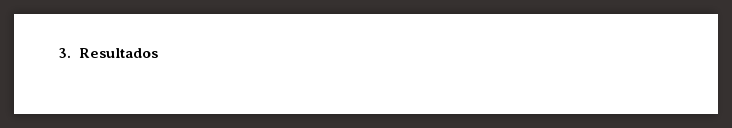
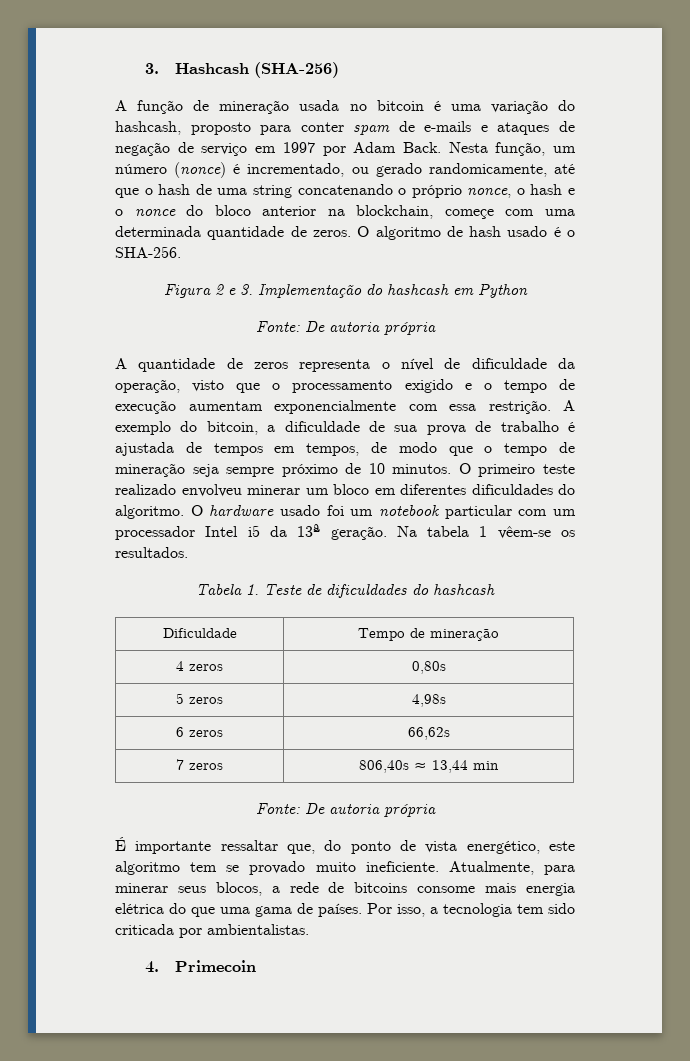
[58,48,158,58] 3. Resultados -> [145,62,340,78] [115,100,575,114] [115,121,575,135] [115,142,576,156] [115,162,575,178] [115,184,575,198] [115,205,575,219] [115,226,576,240] [115,246,181,258] [163,283,528,298] [255,321,436,335] [115,358,575,372] [115,379,575,393] [115,400,575,414] [115,421,575,435] [115,442,575,456] [115,463,575,477] [115,484,575,497] [115,505,576,519] [115,524,575,540] [115,547,188,558] [196,584,495,598] [162,628,237,638] [358,628,499,641] [176,661,223,671] [411,661,446,674] [176,693,223,704] [411,694,446,707] [176,727,223,737] [407,727,450,740] [176,759,223,770] [359,760,499,773] [255,803,436,817] [115,837,575,854] [115,861,575,875] [115,882,575,896] [115,903,575,917] [115,924,309,938] [145,960,257,973] 3. Hashcash (SHA-256) // A função de mineração usada no bitcoin é uma variação do hashcash, proposto para conter spam de e-mails e ataques de negação de serviço em 1997 por Adam Back. Nesta função, um número (nonce) é incrementado, ou gerado randomicamente, até que o hash de uma string concatenando o próprio nonce, o hash e o nonce do bloco anterior na blockchain, começe com uma determinada quantidade de zeros. O algoritmo de hash usado é o SHA-256. // Figura 2 e 3. Implementação do hashcash em Python // Fonte: De autoria própria // A quantidade de zeros representa o nível de dificuldade da operação, visto que o processamento exigido e o tempo de execução aumentam exponencialmente com essa restrição. A exemplo do bitcoin, a dificuldade de sua prova de trabalho é ajustada de tempos em tempos, de modo que o tempo de mineração seja sempre próximo de 10 minutos. O primeiro teste realizado envolveu minerar um bloco em diferentes dificuldades do algoritmo. O hardware usado foi um notebook particular com um processador Intel i5 da 13ª geração. Na tabela 1 vêem-se os resultados. // Tabela 1. Teste de dificuldades do hashcash // Dificuldade | Tempo de mineração // 4 zeros | 0,80s // 5 zeros | 4,98s // 6 zeros | 66,62s // 7 zeros | 806,40s ≈ 13,44 min // Fonte: De autoria própria // É importante ressaltar que, do ponto de vista energético, este algoritmo tem se provado muito ineficiente. Atualmente, para minerar seus blocos, a rede de bitcoins consome mais energia elétrica do que uma gama de países. Por isso, a tecnologia tem sido criticada por ambientalistas. // 4. Primecoin

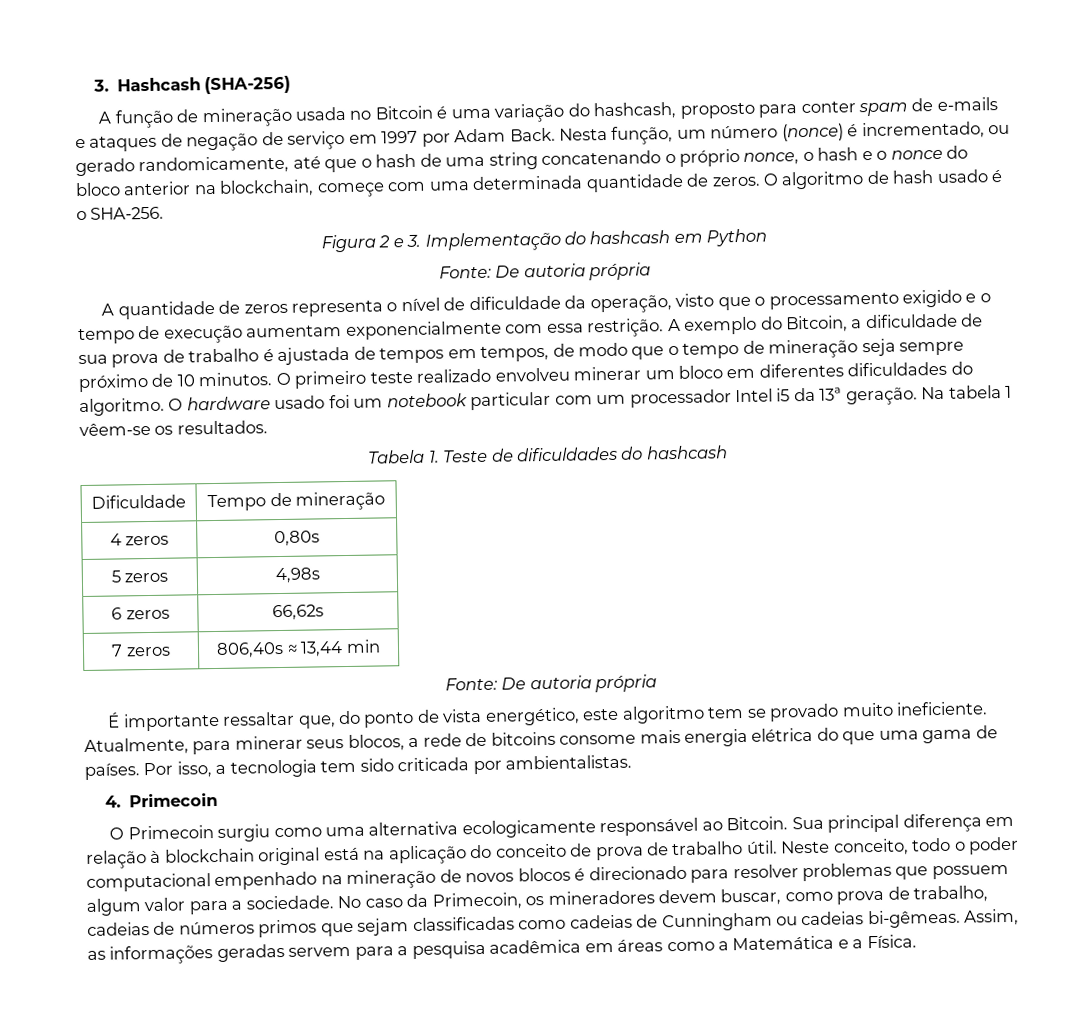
[376,100,424,111] bitcoin -> [374,105,433,120] Bitcoin
[206,421,258,435] bitcoin, -> [786,315,849,333] Bitcoin,
(257, 966) none -> [109,813,1015,842] [86,836,1020,869] [86,862,1009,892] [86,885,989,916] [87,908,1020,938] [87,934,917,965] // O Primecoin surgiu como uma alternativa ecologicamente responsável ao Bitcoin. Sua principal diferença em relação à blockchain original está na aplicação do conceito de prova de trabalho útil. Neste conceito, todo o poder computacional empenhado na mineração de novos blocos é direcionado para resolver problemas que possuem algum valor para a sociedade. No caso da Primecoin, os mineradores devem buscar, como prova de trabalho, cadeias de números primos que sejam classificadas como cadeias de Cunningham ou cadeias bi-gêmeas. Assim, as informações geradas servem para a pesquisa acadêmica em áreas como a Matemática e a Física.

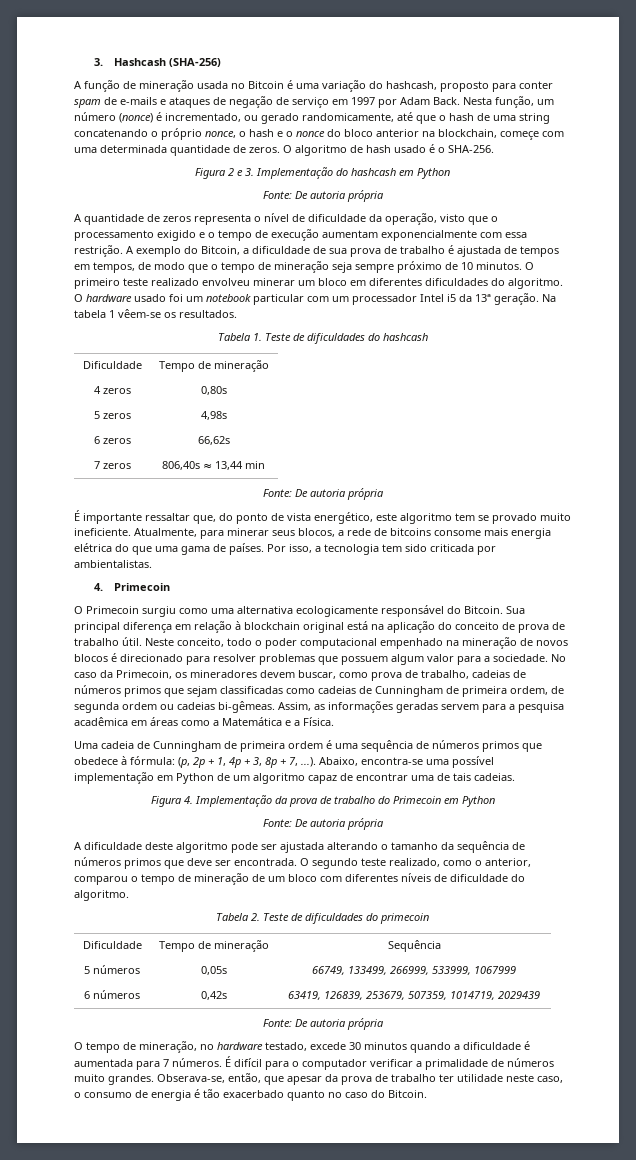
[701,821,723,831] ao -> [447,606,461,614] do
(773, 922) none -> [446,686,564,697] [74,702,157,713] de primeira ordem, de segunda ordem
(917, 941) none -> [74,740,542,752] [74,756,494,768] [74,772,515,784] [150,795,495,807] [262,818,384,830] [74,841,525,853] [74,857,531,869] [74,873,525,885] [74,890,129,901] [216,913,429,924] [82,941,142,949] [158,940,269,952] [387,940,441,952] [84,965,140,974] [200,966,227,975] [312,966,516,975] [84,990,140,999] [200,991,227,1000] [288,991,540,1000] [262,1018,384,1030] [74,1041,530,1053] [74,1056,554,1070] [74,1073,563,1085] [74,1089,427,1101] // Uma cadeia de Cunningham de primeira ordem é uma sequência de números primos que obedece à fórmula: (p, 2p + 1, 4p + 3, 8p + 7, ...). Abaixo, encontra-se uma possível implementação em Python de um algoritmo capaz de encontrar uma de tais cadeias. // Figura 4. Implementação da prova de trabalho do Primecoin em Python // Fonte: De autoria própria // A dificuldade deste algoritmo pode ser ajustada alterando o tamanho da sequência de números primos que deve ser encontrada. O segundo teste realizado, como o anterior, comparou o tempo de mineração de um bloco com diferentes níveis de dificuldade do algoritmo. // Tabela 2. Teste de dificuldades do primecoin // Dificuldade | Tempo de mineração | Sequência // 5 números | 0,05s | 66749, 133499, 266999, 533999, 1067999 // 6 números | 0,42s | 63419, 126839, 253679, 507359, 1014719, 2029439 // Fonte: De autoria própria // O tempo de mineração, no hardware testado, excede 30 minutos quando a dificuldade é aumentada para 7 números. É difícil para o computador verificar a primalidade de números muito grandes. Obserava-se, então, que apesar da prova de trabalho ter utilidade neste caso, o consumo de energia é tão exacerbado quanto no caso do Bitcoin.

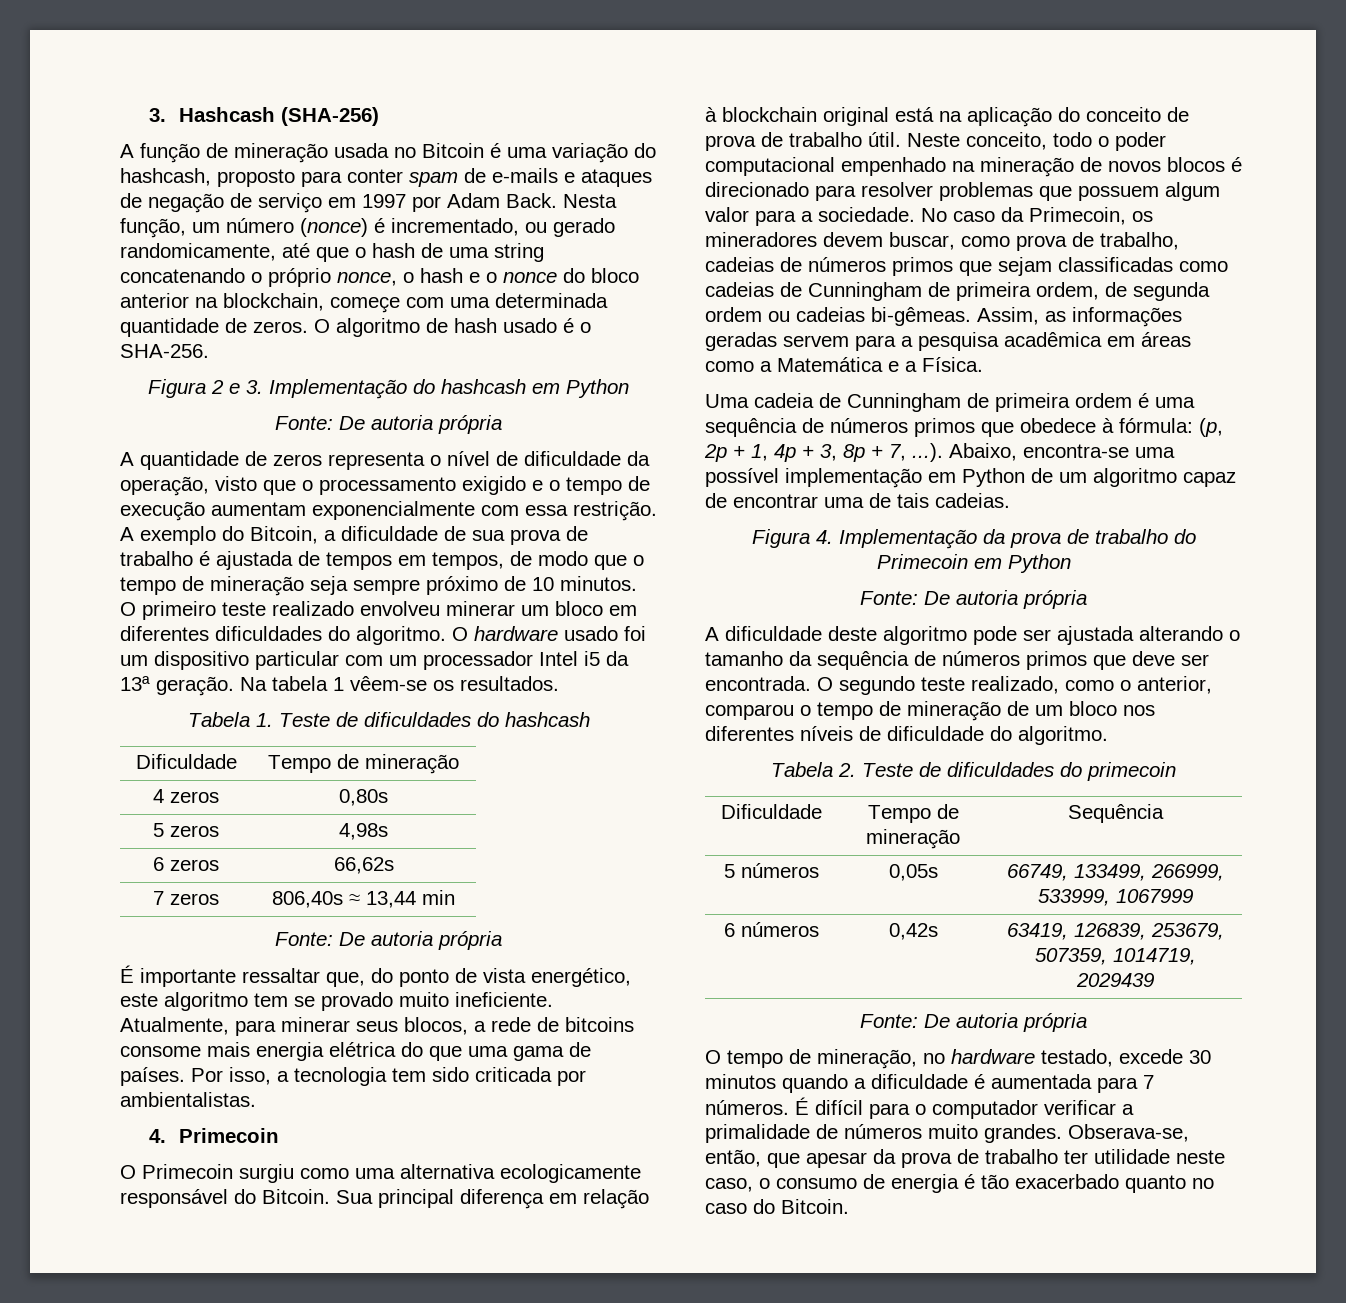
[206,294,251,302] notebook -> [154,651,249,670] dispositivo
[320,876,342,882] com -> [1123,705,1155,716] nos

